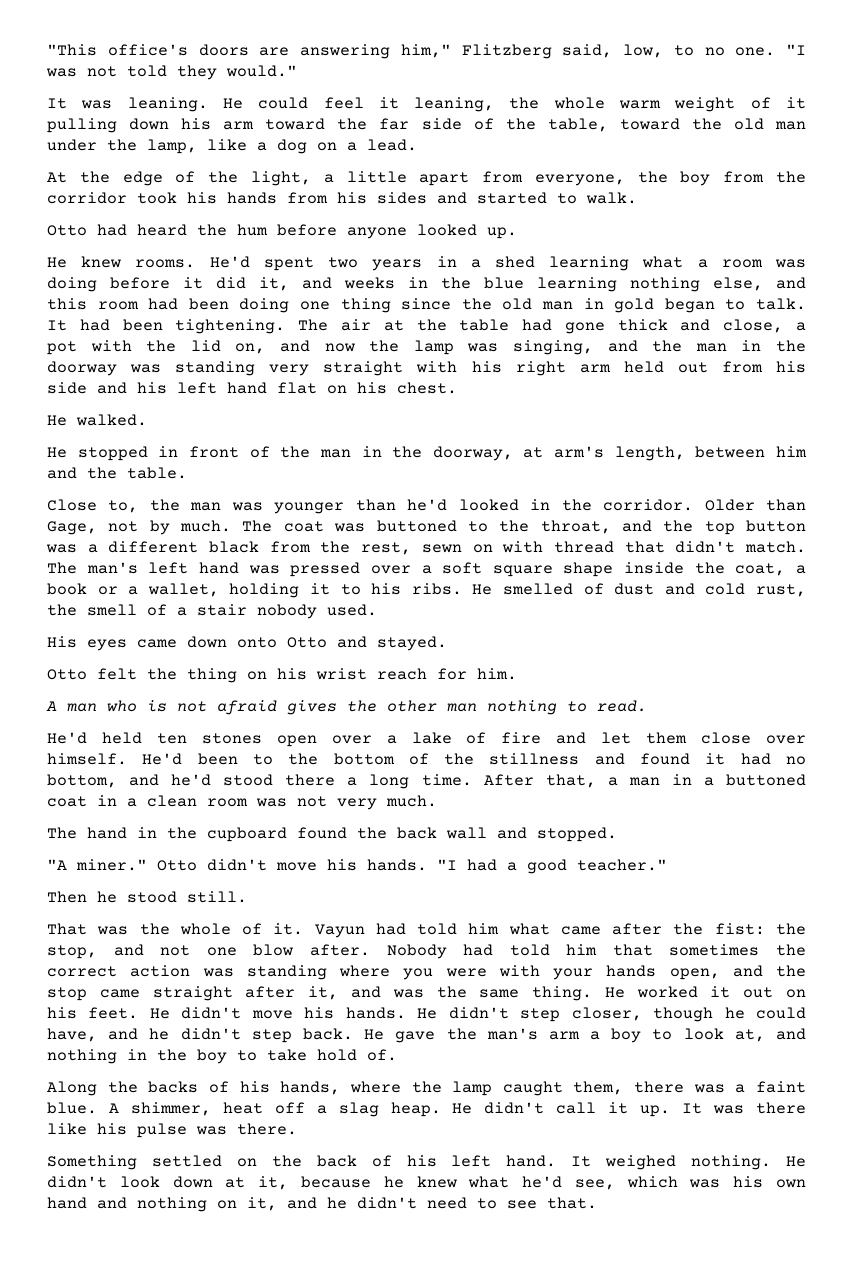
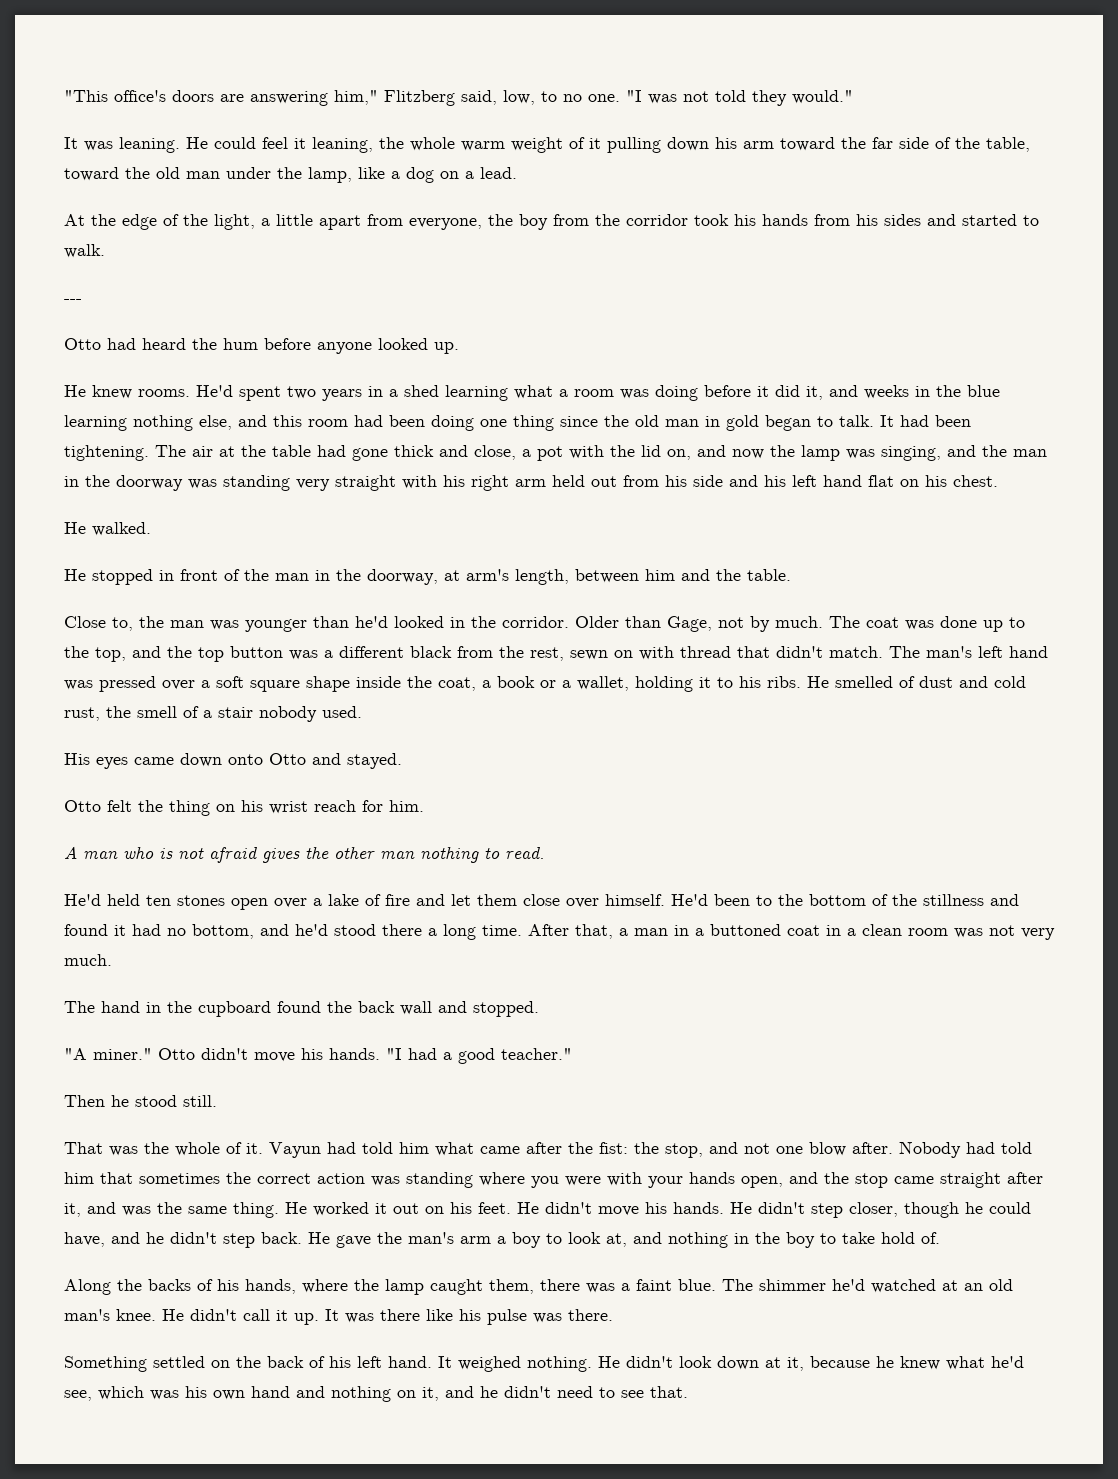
(637, 198) none -> [64,299,82,303] // ---
[376,520,611,534] buttoned to the throat, -> [940,616,1025,632] [64,646,126,662] done up to the top,
[108,1102,441,1117] A shimmer, heat off a slag heap. -> [722,1279,1013,1293] [64,1309,156,1321] The shimmer he'd watched at an old man's knee.

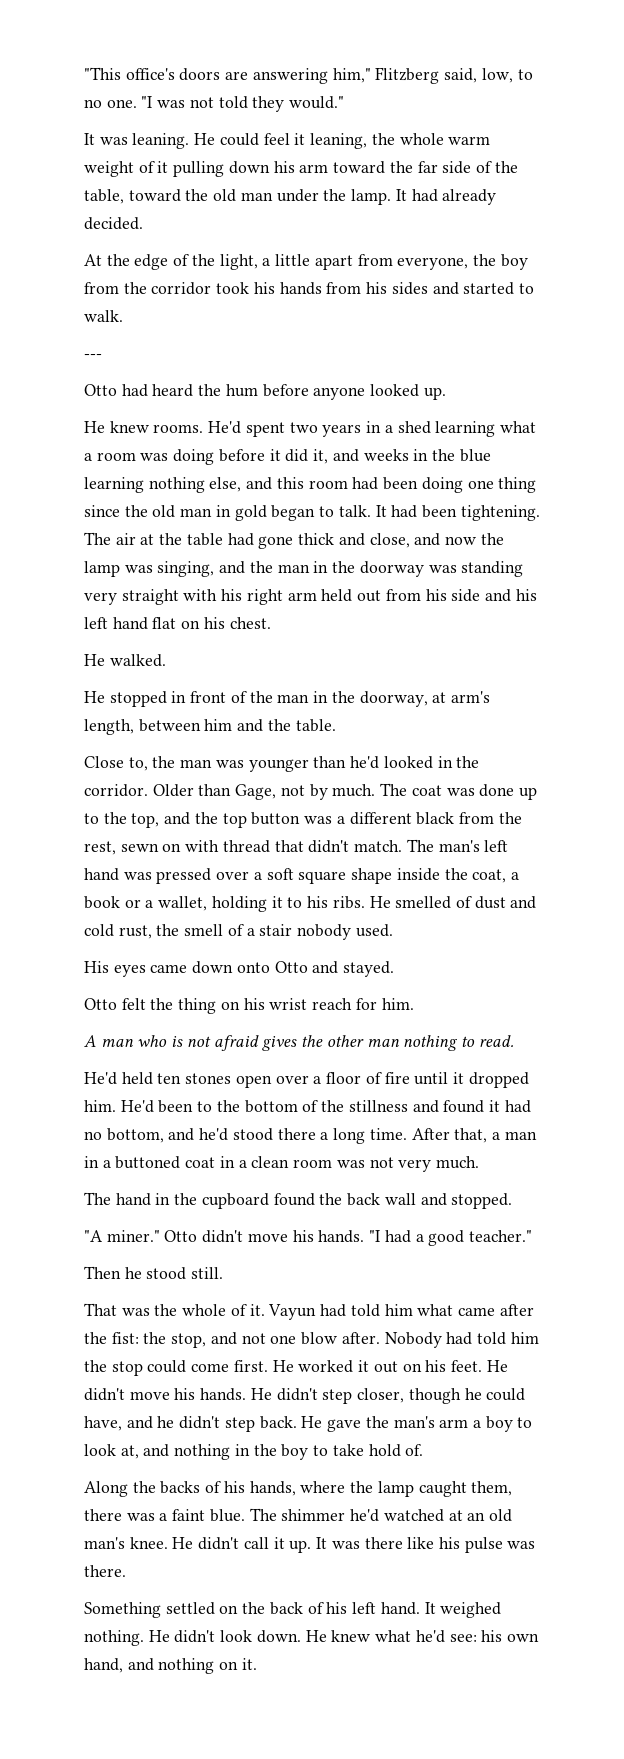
[308,167,517,183] lamp, like a dog on a lead. -> [351,189,497,205] [84,217,143,230] lamp. It had already decided.
[522,445,691,461] a pot with the lid on, -> (410, 540) none
[328,894,359,906] lake -> [326,1072,362,1084] floor
[416,894,665,908] and let them close over himself. -> [414,1072,529,1088] [84,1100,116,1112] until it dropped him.
[100,1172,1043,1188] [64,1202,279,1218] that sometimes the correct action was standing where you were with your hands open, and the stop came straight after it, and was the same thing. -> [84,1360,268,1376] the stop could come first.
[717,1356,1024,1371] [64,1386,179,1401] down at it, because he knew what he'd see, which was -> [256,1630,477,1643] down. He knew what he'd see:
[251,1386,290,1398] hand -> [84,1658,123,1673] hand,
[422,1386,688,1401] it, and he didn't need to see that. -> [241,1658,257,1670] it.

